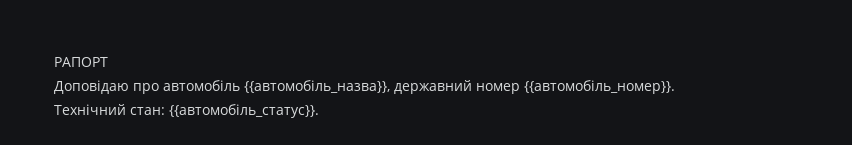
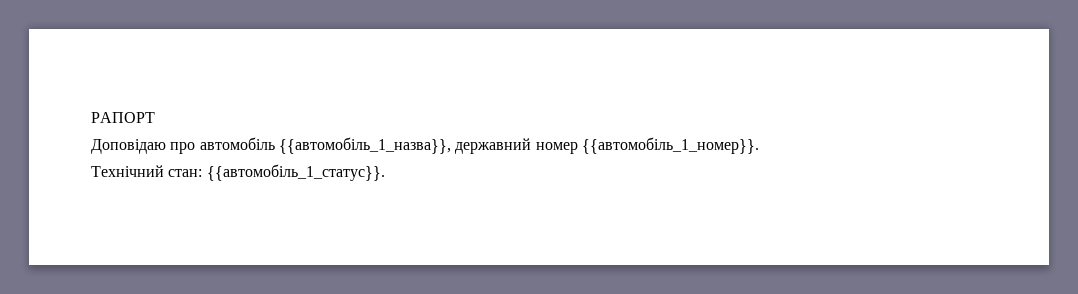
[244,80,390,93] {{автомобіль_назва}}, -> [278,137,451,154] {{автомобіль_1_назва}},
[524,80,675,94] {{автомобіль_номер}}. -> [581,137,759,154] {{автомобіль_1_номер}}.
[169,104,319,118] {{автомобіль_статус}}. -> [206,164,385,181] {{автомобіль_1_статус}}.

